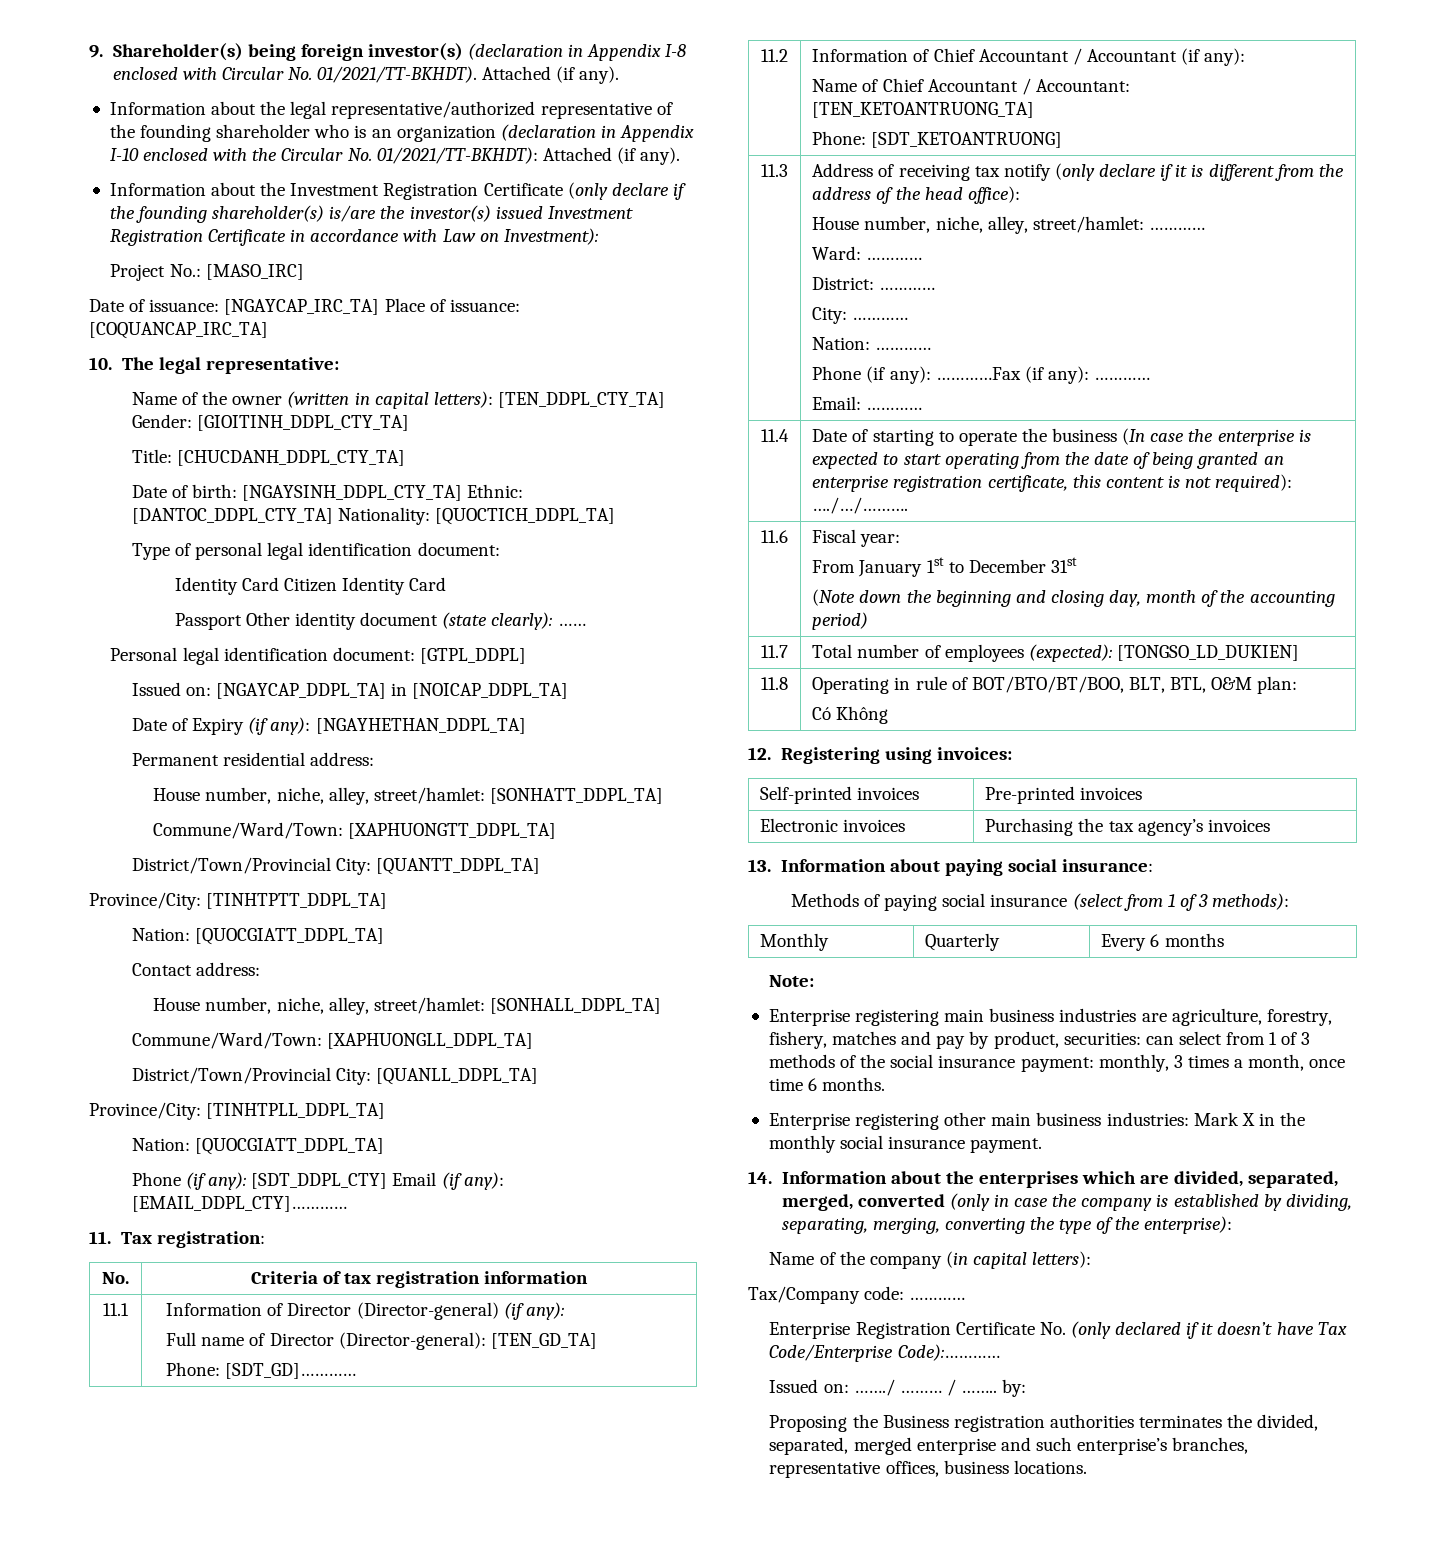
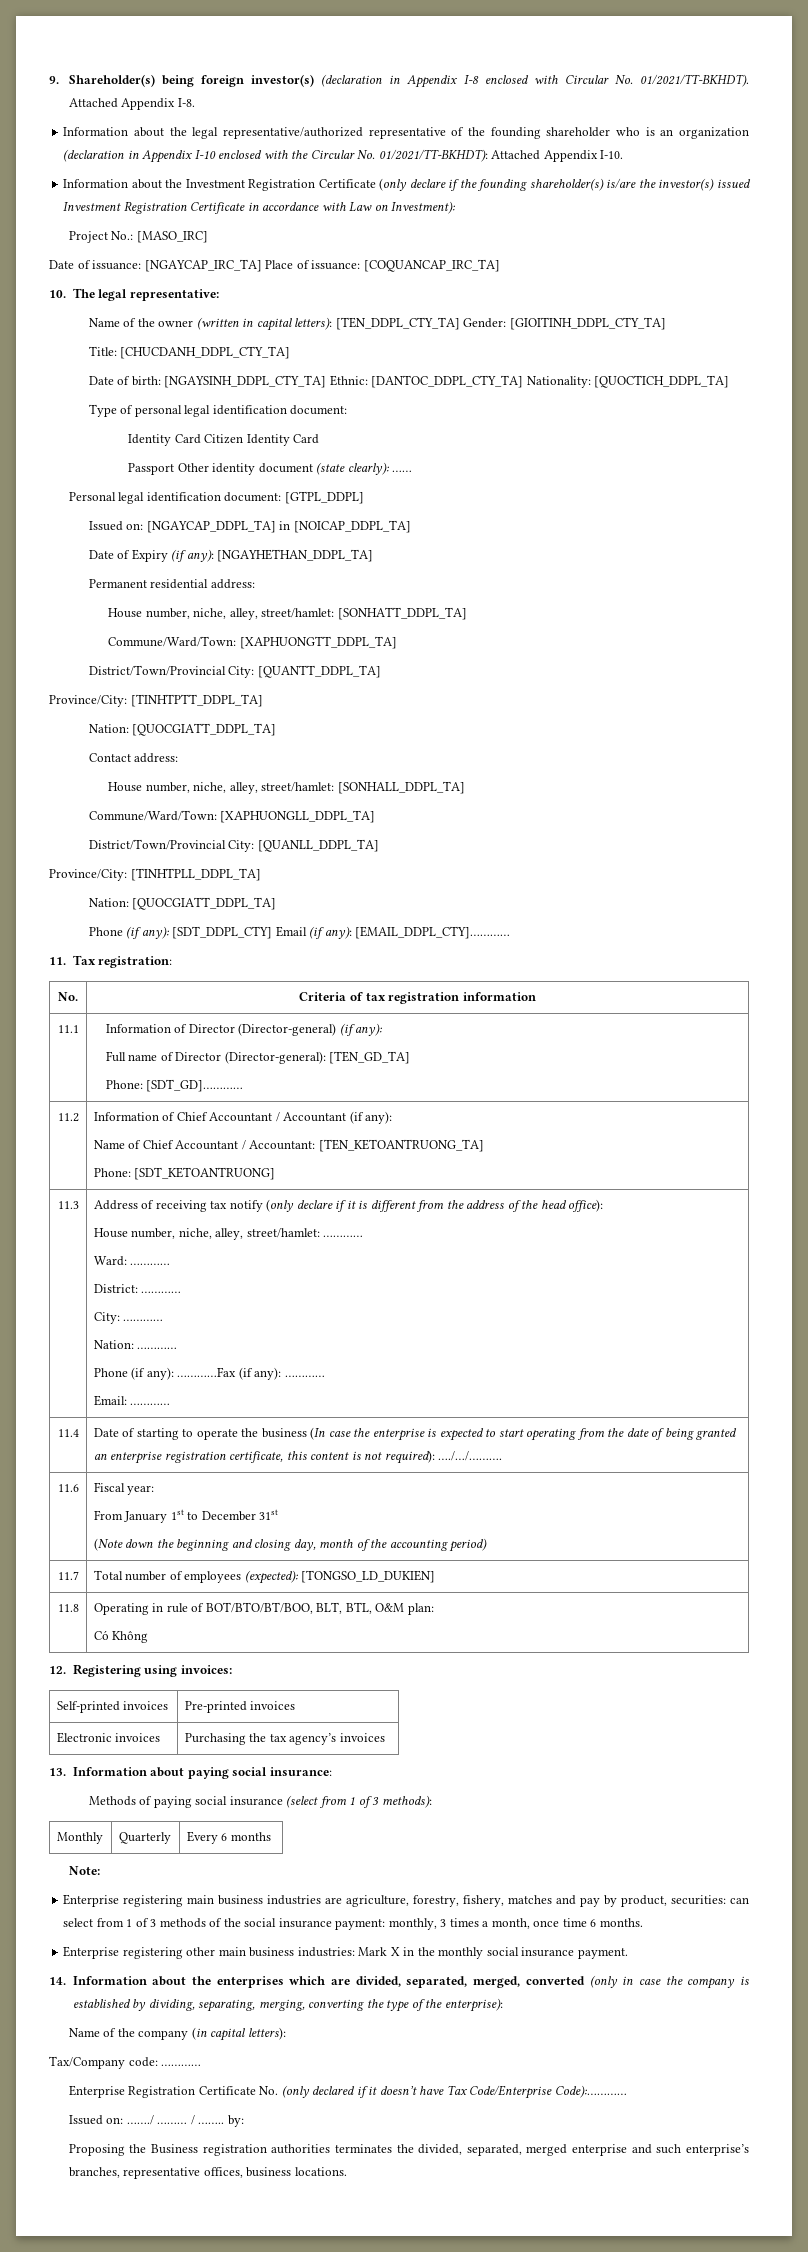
[556,66,620,84] (if any). -> [121,98,195,110] Appendix I-8.
[616,147,681,165] (if any). -> [543,150,624,162] Appendix I-10.

